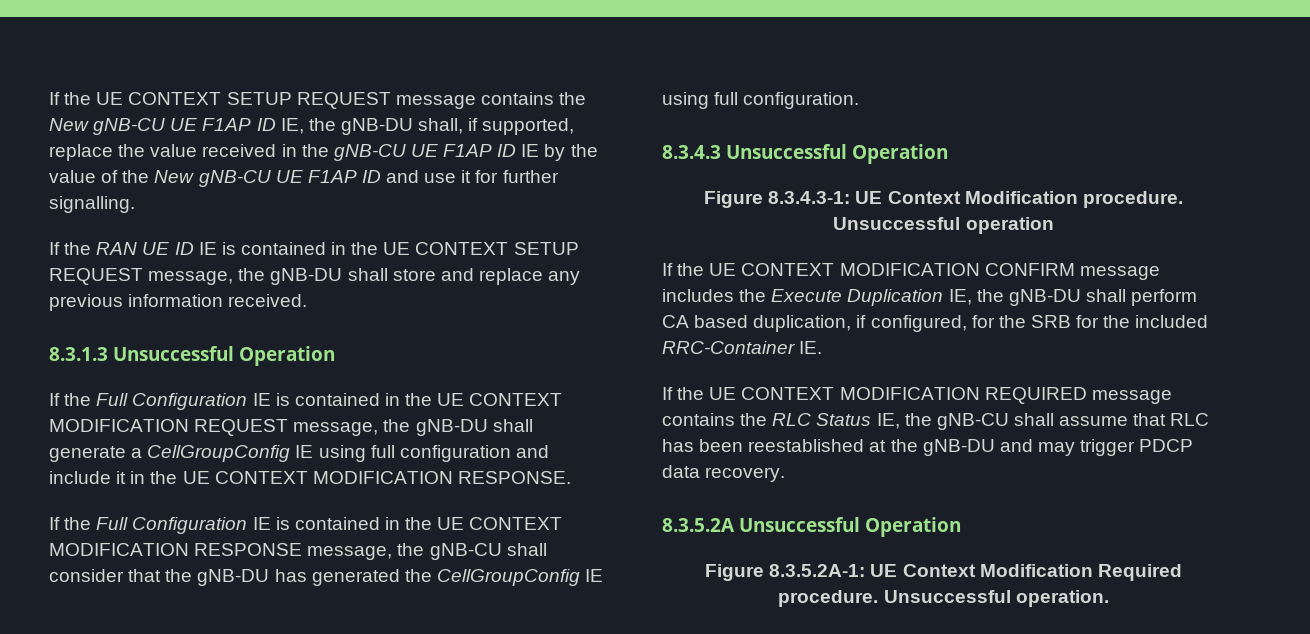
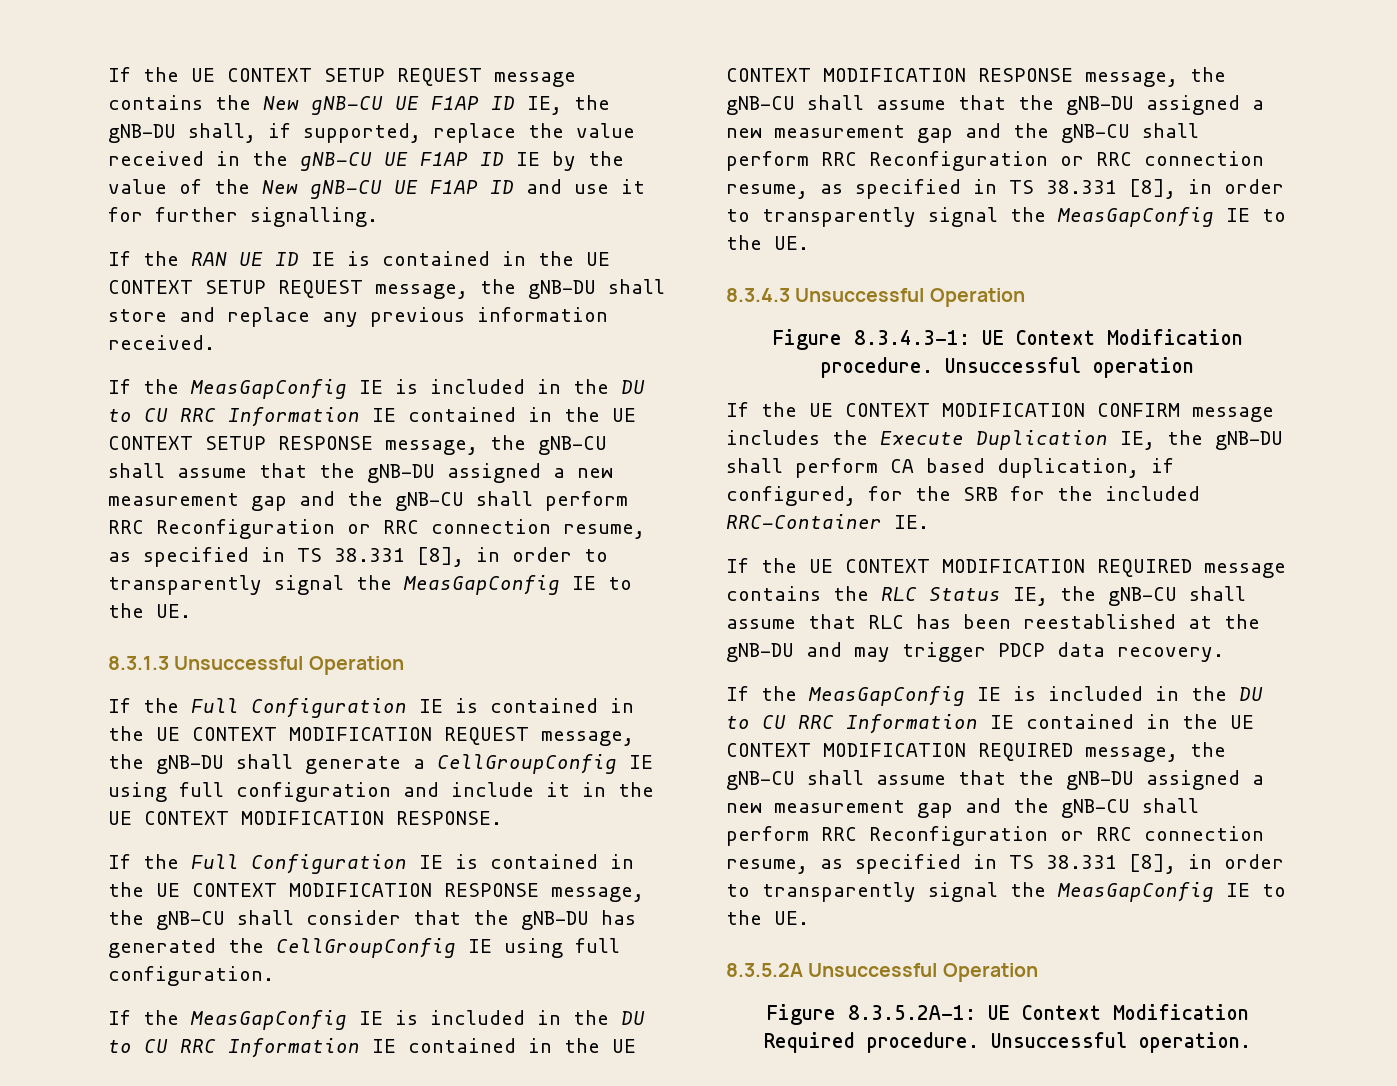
(308, 300) none -> [108,379,645,399] [108,407,636,427] [108,435,607,455] [108,463,613,483] [108,491,628,511] [108,519,645,539] [108,547,608,567] [108,575,632,595] [108,603,191,618] // If the MeasGapConfig IE is included in the DU to CU RRC Information IE contained in the UE CONTEXT SETUP RESPONSE message, the gNB-CU shall assume that the gNB-DU assigned a new measurement gap and the gNB-CU shall perform RRC Reconfiguration or RRC connection resume, as specified in TS 38.331 [8], in order to transparently signal the MeasGapConfig IE to the UE.
(860, 100) none -> [108,1010,645,1030] [108,1038,636,1058] [726,67,1226,87] [726,95,1264,115] [726,123,1199,143] [726,151,1264,171] [726,179,1284,199] [726,207,1286,227] [726,235,809,250] // If the MeasGapConfig IE is included in the DU to CU RRC Information IE contained in the UE CONTEXT MODIFICATION RESPONSE message, the gNB-CU shall assume that the gNB-DU assigned a new measurement gap and the gNB-CU shall perform RRC Reconfiguration or RRC connection resume, as specified in TS 38.331 [8], in order to transparently signal the MeasGapConfig IE to the UE.
(786, 474) none -> [726,686,1263,706] [726,714,1254,734] [726,742,1226,762] [726,770,1264,790] [726,798,1199,818] [726,826,1264,846] [726,854,1284,874] [726,882,1286,902] [726,910,809,925] // If the MeasGapConfig IE is included in the DU to CU RRC Information IE contained in the UE CONTEXT MODIFICATION REQUIRED message, the gNB-CU shall assume that the gNB-DU assigned a new measurement gap and the gNB-CU shall perform RRC Reconfiguration or RRC connection resume, as specified in TS 38.331 [8], in order to transparently signal the MeasGapConfig IE to the UE.

